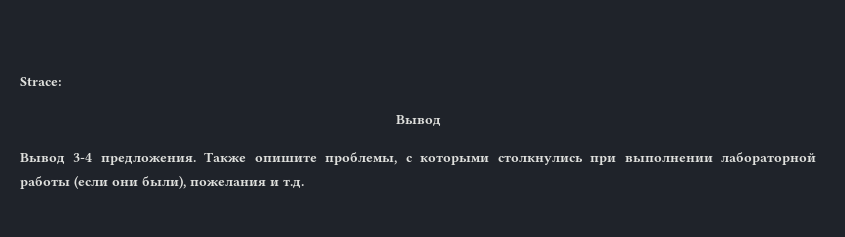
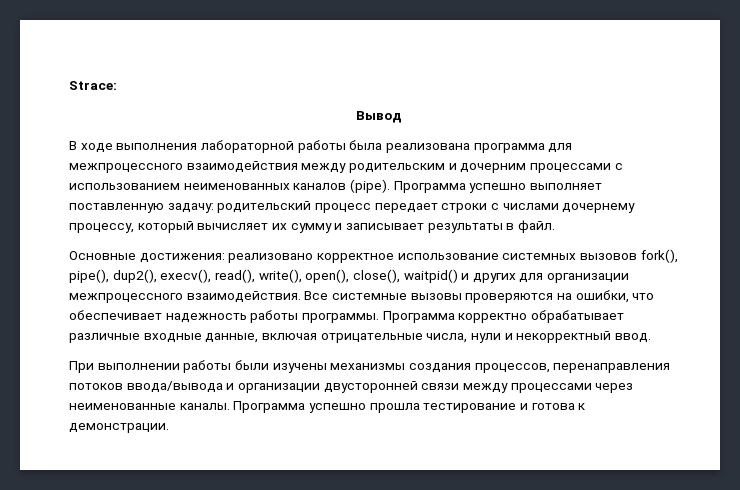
[20,152,816,165] [20,175,304,189] Вывод 3-4 предложения. Также опишите проблемы, с которыми столкнулись при выполнении лабораторной работы (если они были), пожелания и т.д. -> [69,140,573,153] [69,161,623,173] [69,179,602,193] [69,201,636,213] [69,220,555,233] [69,249,678,263] [69,269,630,283] [69,290,655,303] [69,310,624,323] [69,331,651,343] [69,360,671,373] [69,381,634,393] [69,401,586,413] [69,423,169,433] В ходе выполнения лабораторной работы была реализована программа для межпроцессного взаимодействия между родительским и дочерним процессами с использованием неименованных каналов (pipe). Программа успешно выполняет поставленную задачу: родительский процесс передает строки с числами дочернему процессу, который вычисляет их сумму и записывает результаты в файл. // Основные достижения: реализовано корректное использование системных вызовов fork(), pipe(), dup2(), execv(), read(), write(), open(), close(), waitpid() и других для организации межпроцессного взаимодействия. Все системные вызовы проверяются на ошибки, что обеспечивает надежность работы программы. Программа корректно обрабатывает различные входные данные, включая отрицательные числа, нули и некорректный ввод. // При выполнении работы были изучены механизмы создания процессов, перенаправления потоков ввода/вывода и организации двусторонней связи между процессами через неименованные каналы. Программа успешно прошла тестирование и готова к демонстрации.

